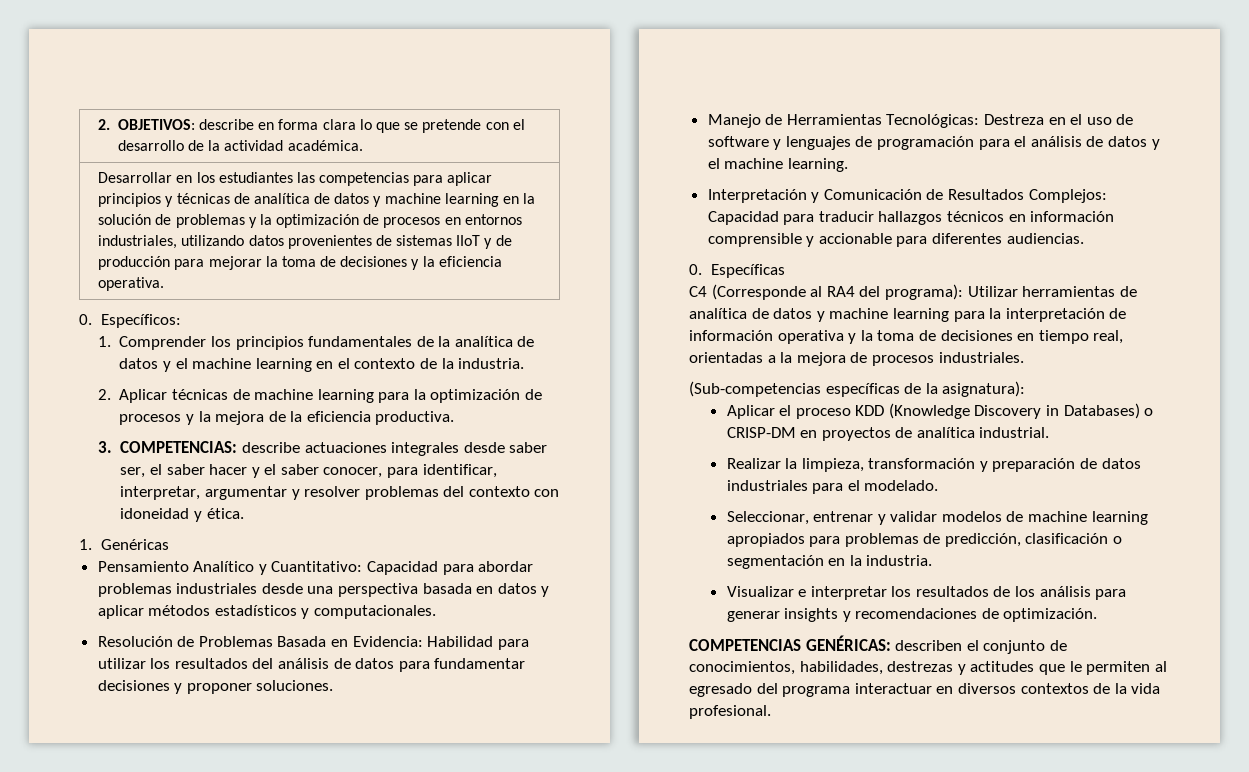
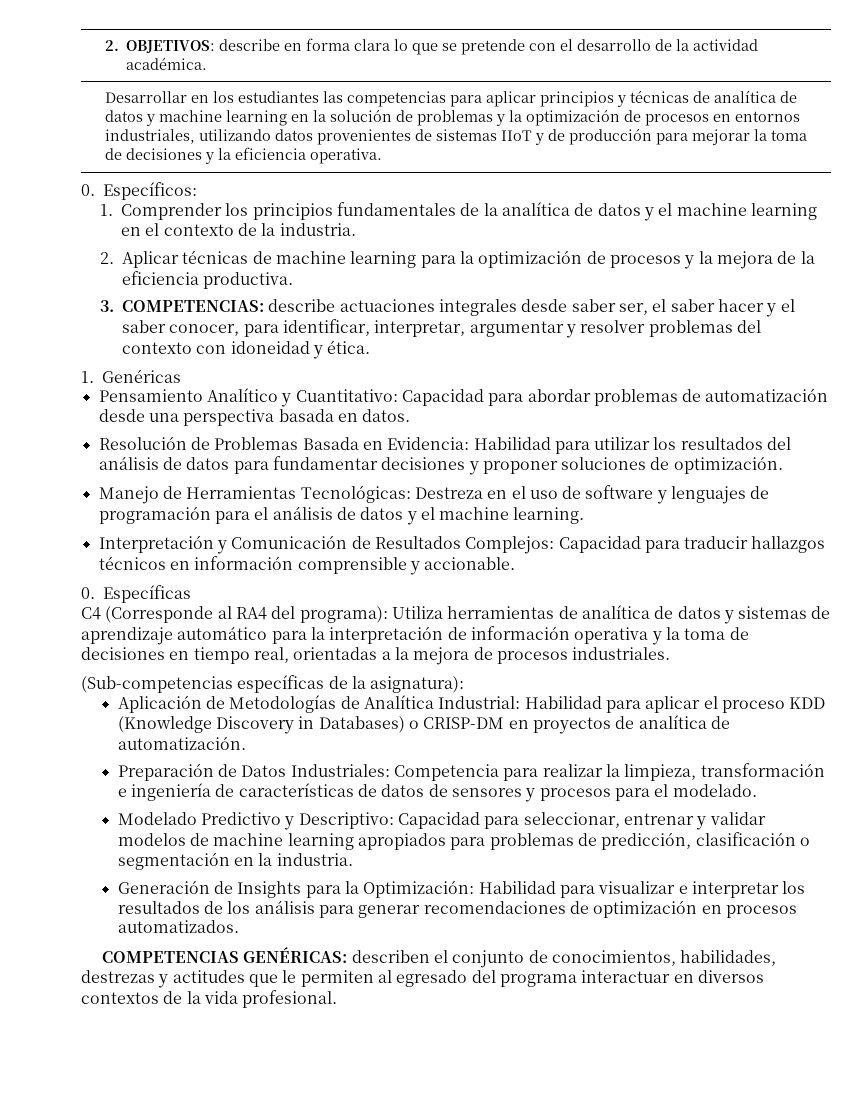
[176,583,258,594] industriales -> [682,388,829,402] de automatización
[497,583,550,597] [97,605,437,619] datos y aplicar métodos estadísticos y computacionales. -> [362,409,411,422] datos.
[256,680,334,691] soluciones. -> [561,456,783,474] soluciones de optimización.
[818,233,1084,247] accionable para diferentes audiencias. -> [424,557,516,570] accionable.
[967,286,1018,297] Utilizar -> [391,606,443,619] Utiliza
[829,308,949,322] machine learning -> [738,606,831,619] [81,626,268,645] sistemas de aprendizaje automático
[726,405,775,419] Aplicar -> [117,695,701,713] Aplicación de Metodologías de Analítica Industrial: Habilidad para aplicar
[979,427,1050,438] [726,458,1141,472] [726,480,939,494] [726,511,809,525] industrial. // Realizar la limpieza, transformación y preparación de datos industriales para el modelado. // Seleccionar, -> [710,716,730,729] [117,736,246,750] [117,763,825,781] [117,783,757,802] [117,812,620,830] de automatización. // Preparación de Datos Industriales: Competencia para realizar la limpieza, transformación e ingeniería de características de datos de sensores y procesos para el modelado. // Modelado Predictivo y Descriptivo: Capacidad para seleccionar,
[726,586,794,597] Visualizar -> [117,880,676,898] Generación de Insights para la Optimización: Habilidad para visualizar
[784,608,1098,622] insights y recomendaciones de optimización. -> [423,900,797,918] [117,920,239,933] recomendaciones de optimización en procesos automatizados.

